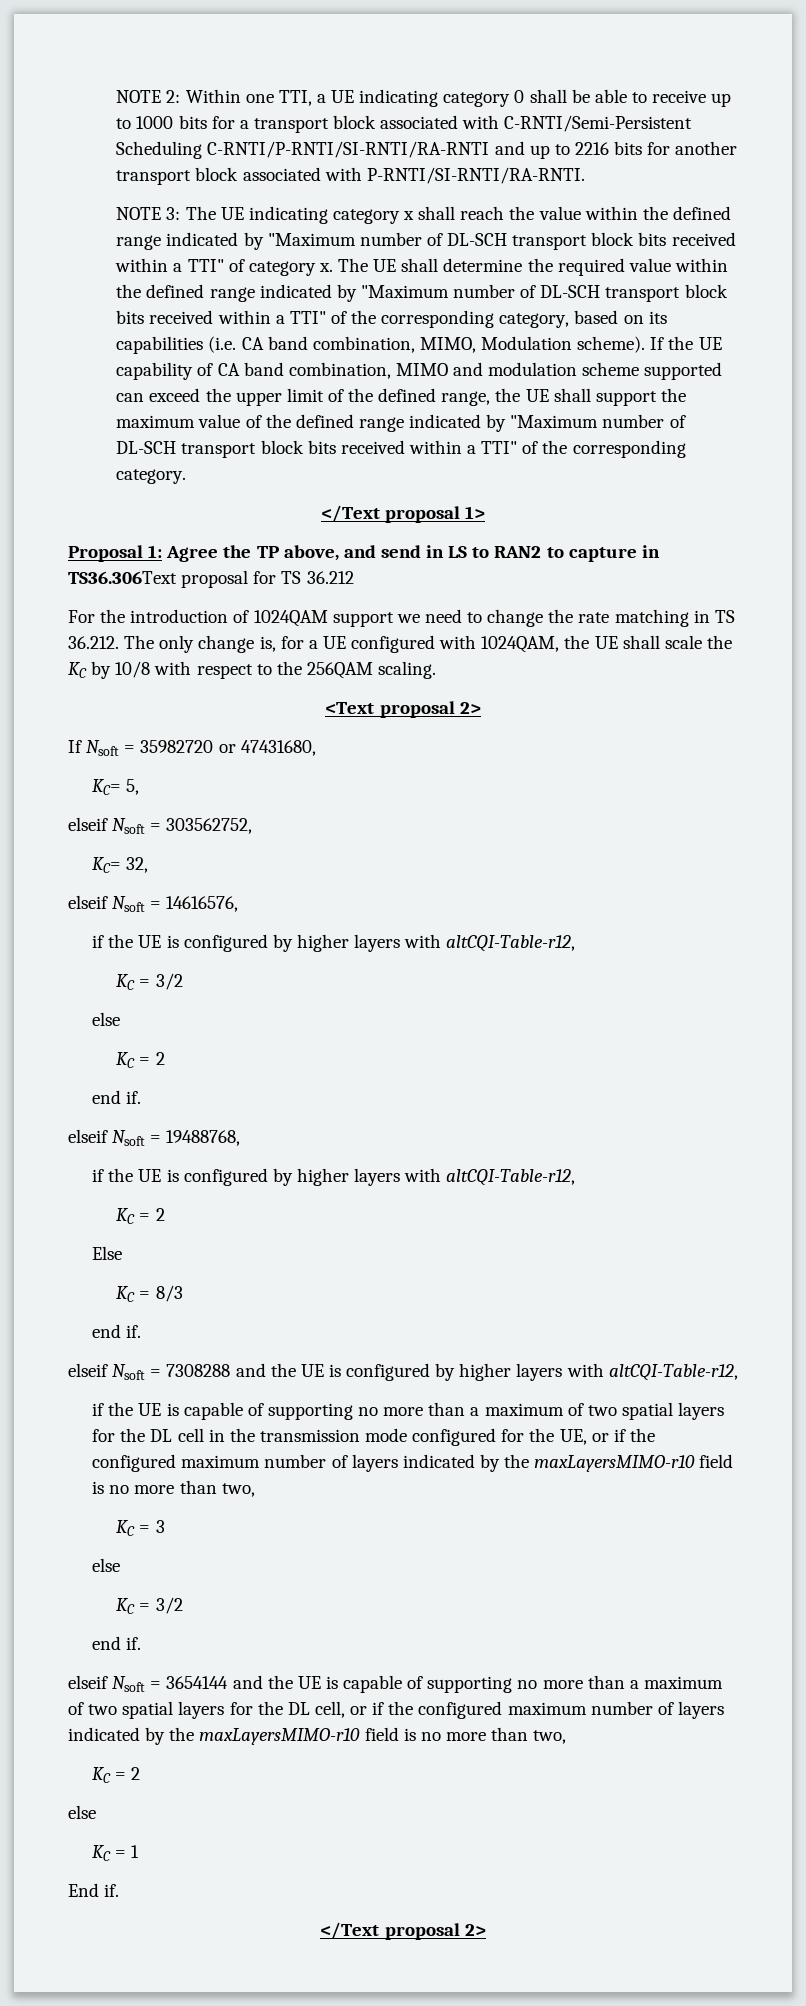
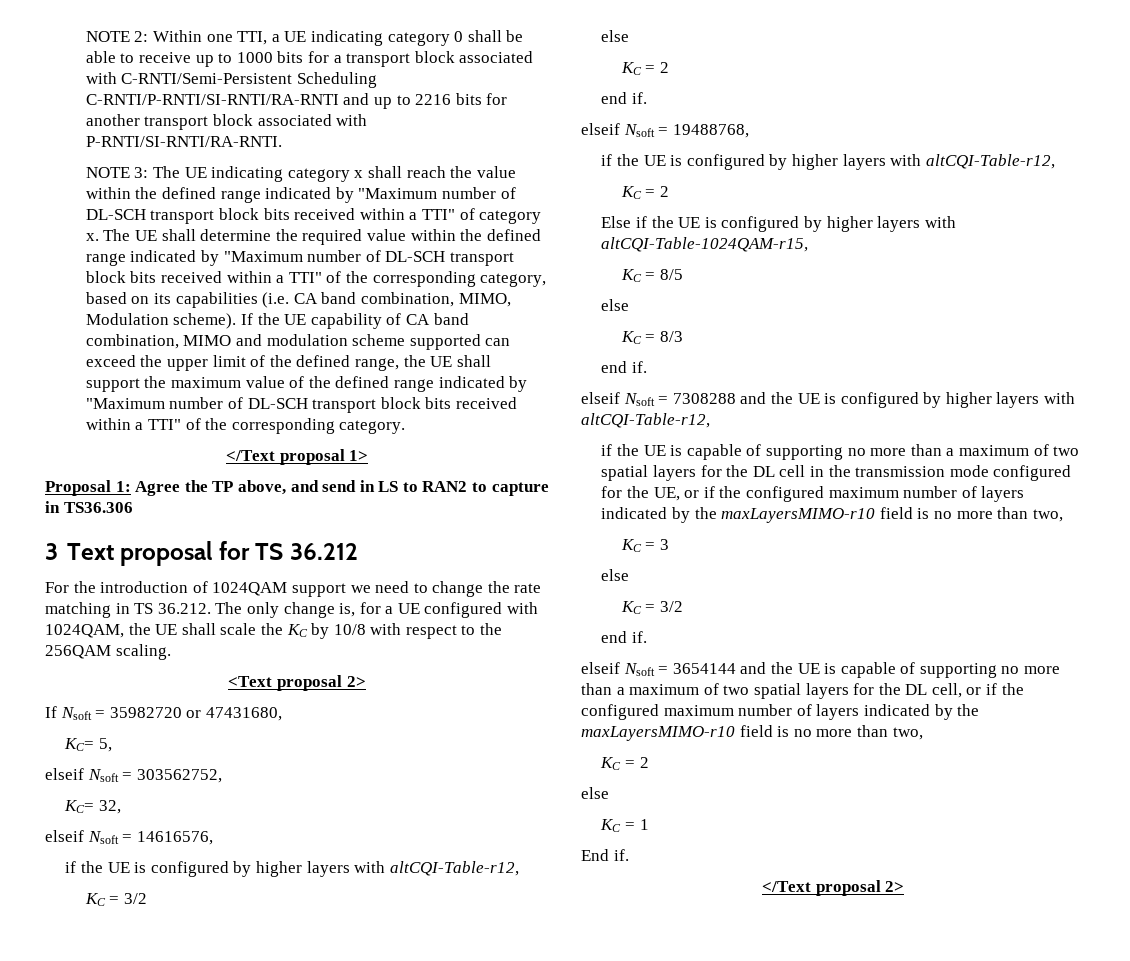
[68,571,177,584] TS36.306Text -> [63,502,133,513] [45,543,114,560] TS36.306 // 3 Text
(123, 1253) none -> [636,216,956,232] [601,237,809,252] [620,269,684,282] [601,299,630,311] if the UE is configured by higher layers with altCQI-Table-1024QAM-r15, // KC = 8/5 // else

